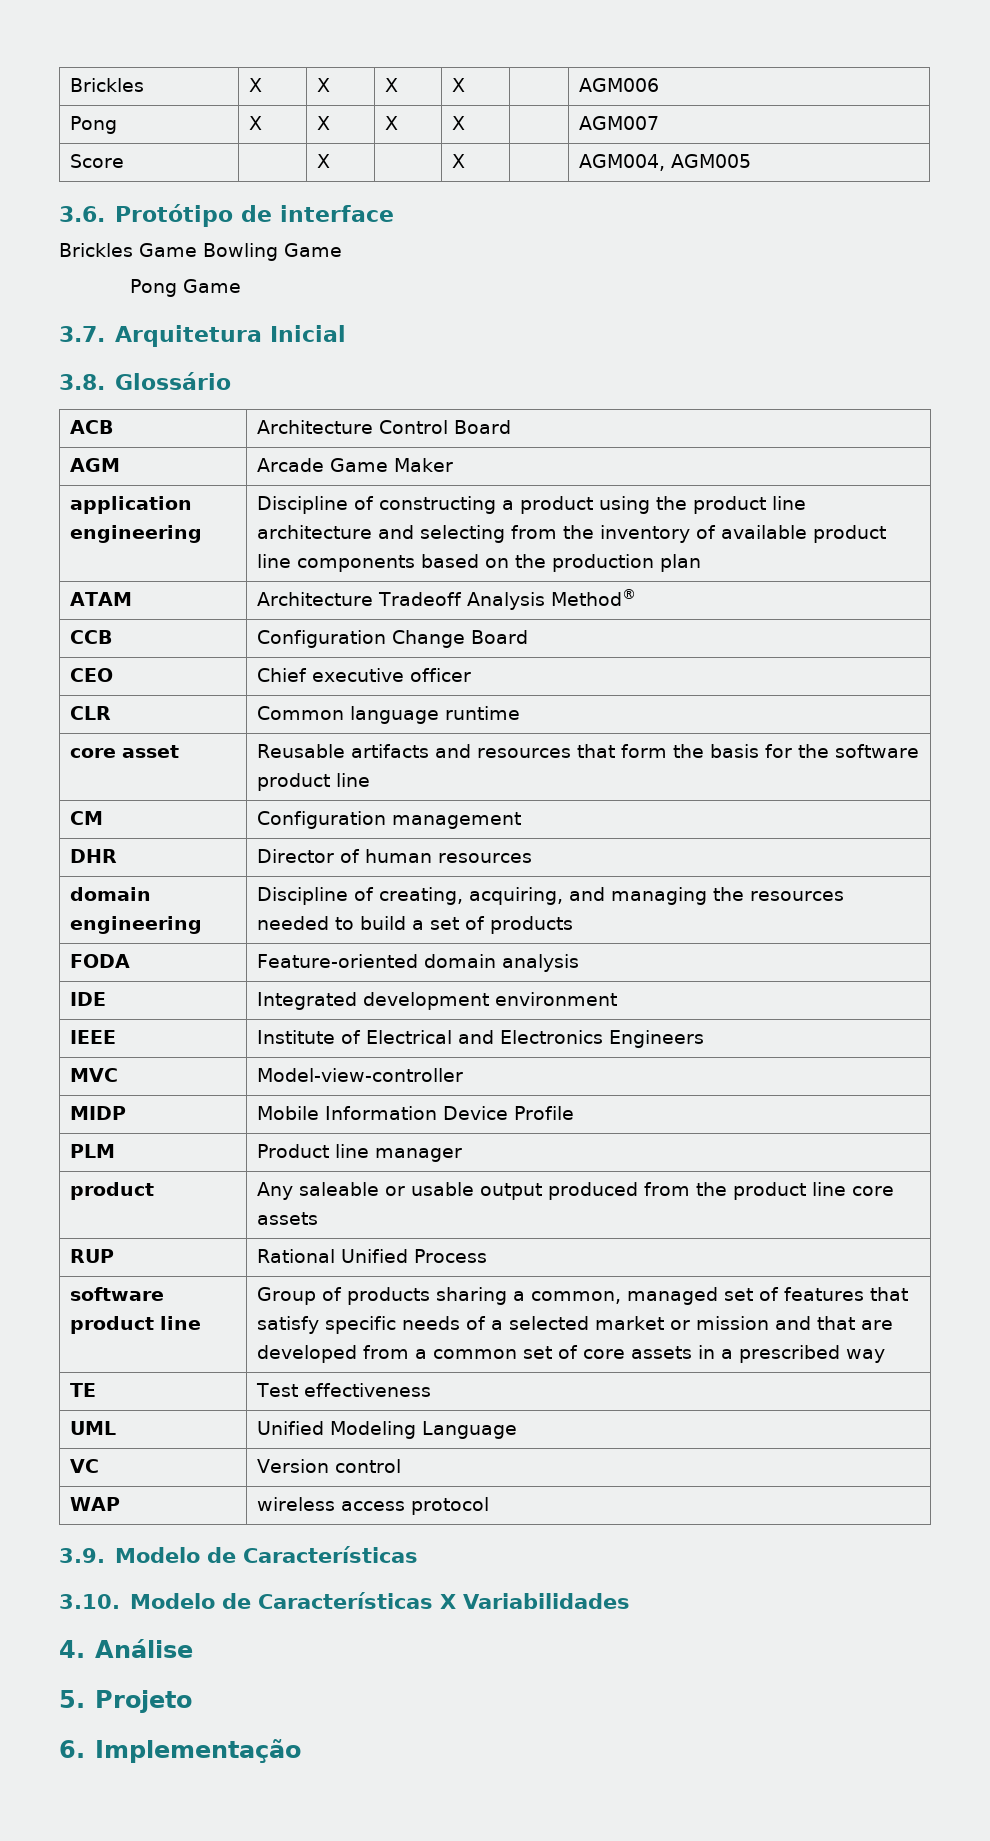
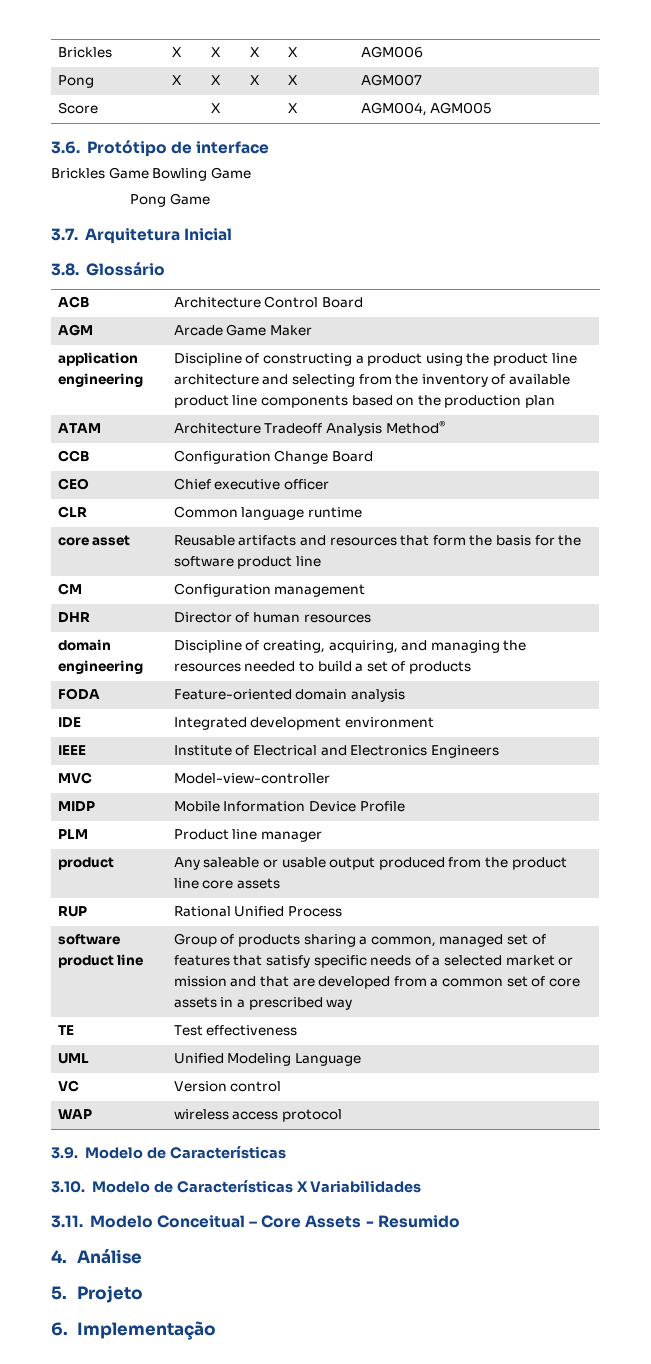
(631, 1601) none -> [51,1215,460,1228] // 3.11. Modelo Conceitual – Core Assets - Resumido

